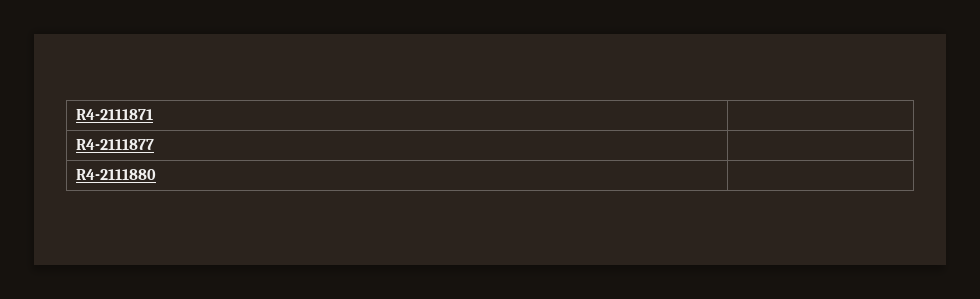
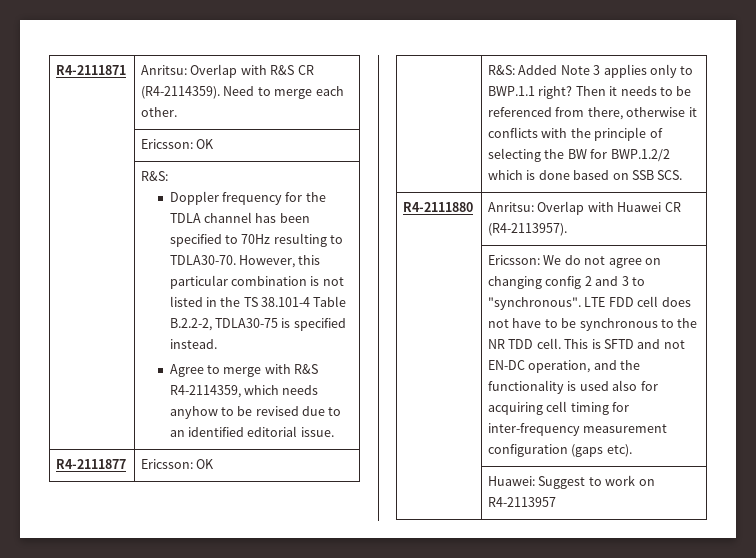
[76,139,155,150] [76,169,157,180] // R4-2111877 | // R4-2111880 | -> [141,64,314,78] [141,86,344,99] [141,107,178,117] [141,139,215,149] [141,171,169,181] [169,191,326,205] [169,212,310,223] [169,233,344,247] [169,255,321,268] [169,275,344,289] [169,296,347,307] [169,318,346,331] [169,339,217,349] [169,364,319,377] [169,385,319,398] [169,406,342,419] [169,426,334,437] [56,459,127,469] [141,459,215,469] [488,64,694,78] [488,86,692,99] [488,107,697,120] [488,127,663,141] [488,148,670,162] [488,170,683,180] [403,202,474,212] [488,201,681,215] [488,223,568,236] [488,255,661,268] [488,276,645,289] [488,296,691,310] [488,318,698,331] [488,338,685,349] [488,360,641,373] [488,380,658,394] [488,401,630,415] [488,423,668,436] [488,444,632,457] [488,475,655,489] [488,497,557,507] Anritsu: Overlap with R&S CR (R4-2114359). Need to merge each other. // | Ericsson: OK // | R&S: // Doppler frequency for the TDLA channel has been specified to 70Hz resulting to TDLA30-70. However, this particular combination is not listed in the TS 38.101-4 Table B.2.2-2, TDLA30-75 is specified instead. // Agree to merge with R&S R4-2114359, which needs anyhow to be revised due to an identified editorial issue. // R4-2111877 | Ericsson: OK // | R&S: Added Note 3 applies only to BWP.1.1 right? Then it needs to be referenced from there, otherwise it conflicts with the principle of selecting the BW for BWP.1.2/2 which is done based on SSB SCS. // R4-2111880 | Anritsu: Overlap with Huawei CR (R4-2113957). // | Ericsson: We do not agree on changing config 2 and 3 to "synchronous". LTE FDD cell does not have to be synchronous to the NR TDD cell. This is SFTD and not EN-DC operation, and the functionality is used also for acquiring cell timing for inter-frequency measurement configuration (gaps etc). // | Huawei: Suggest to work on R4-2113957

